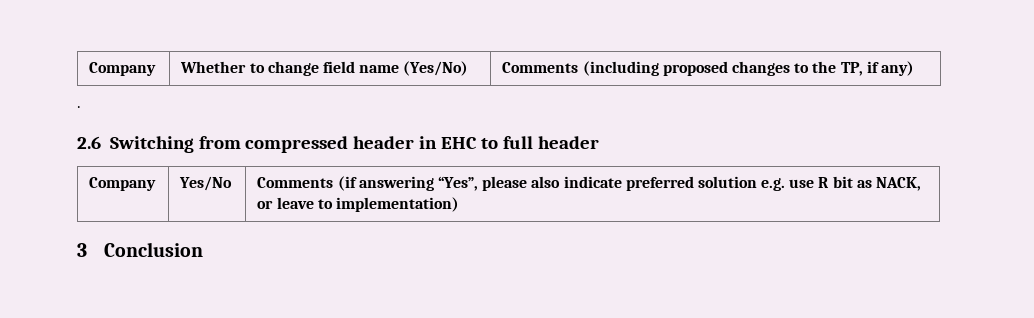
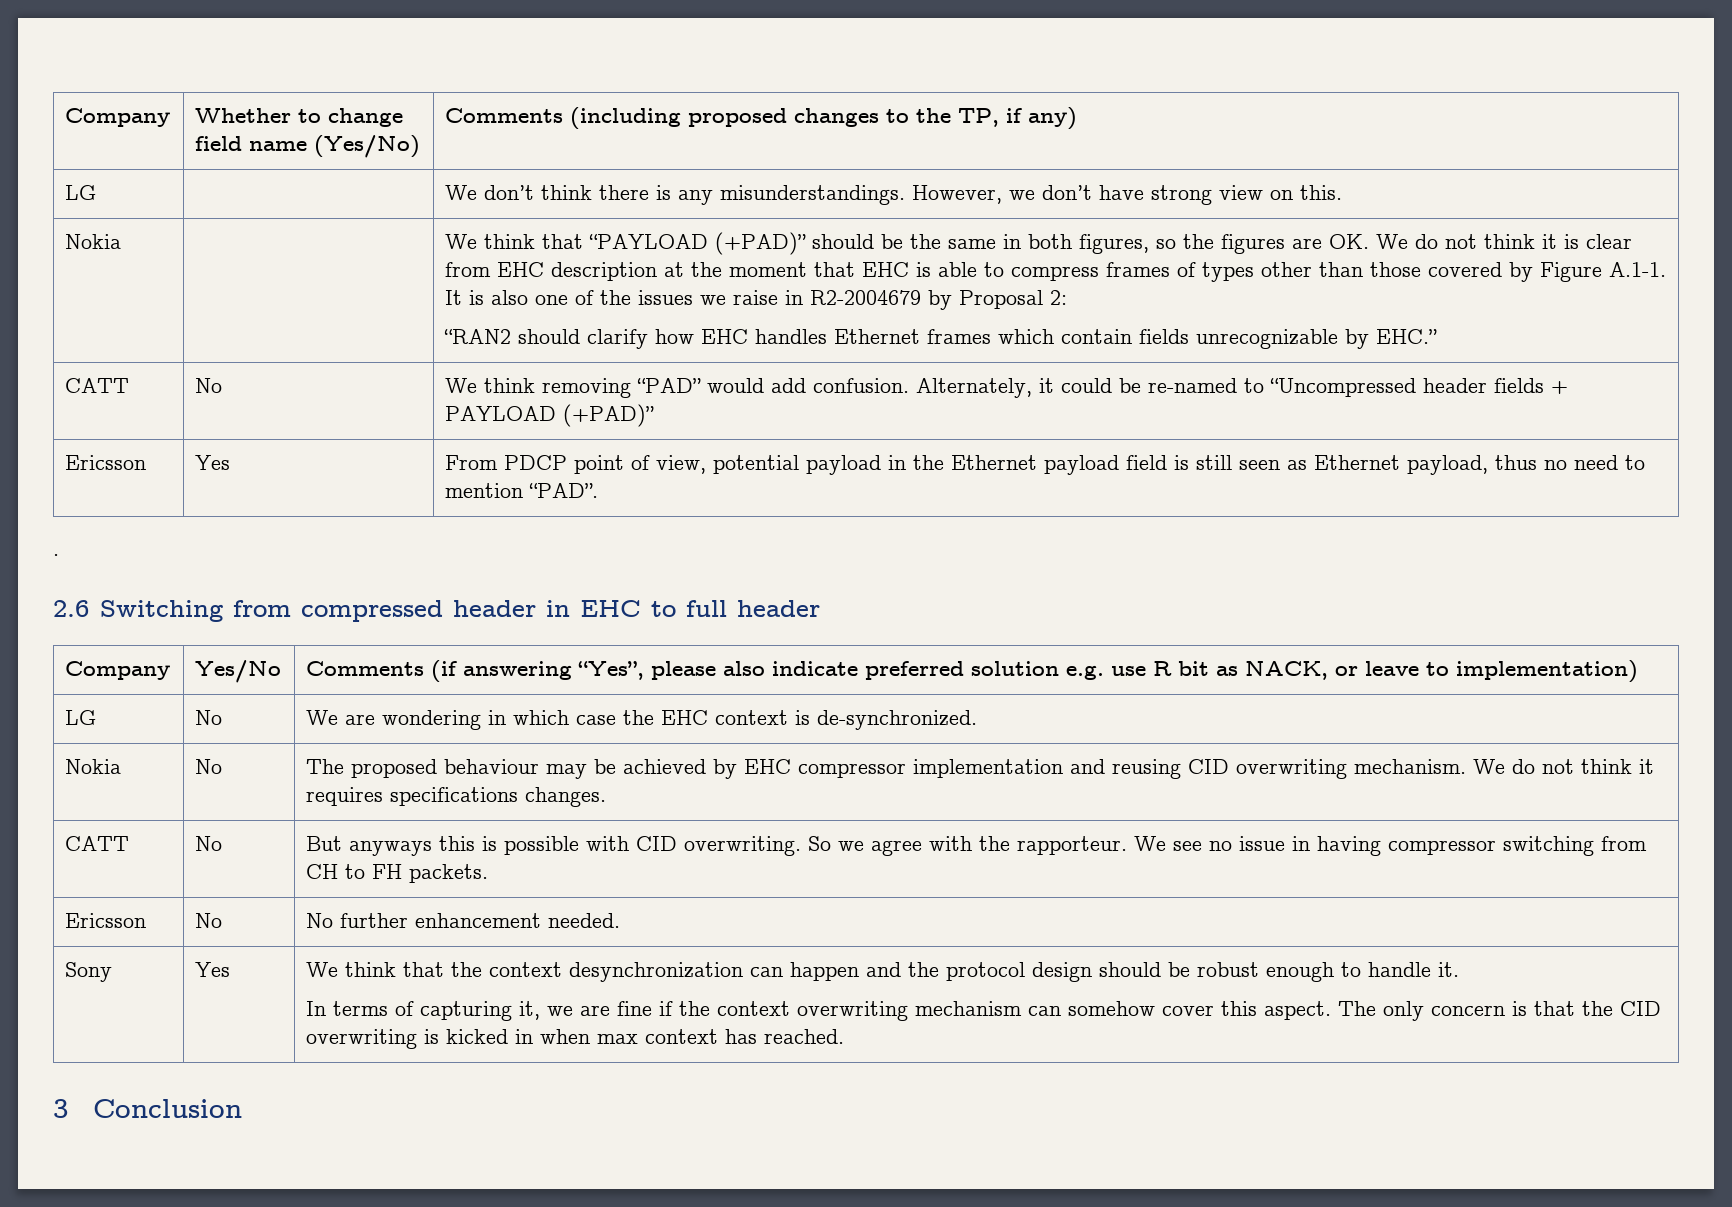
(914, 68) none -> [65,185,97,200] [445,185,1343,205] [65,234,122,249] [445,232,1633,255] [445,262,1667,282] [445,290,1068,310] [444,329,1438,349] [65,378,130,393] [195,378,223,393] [445,378,1569,398] [445,404,655,427] [65,455,147,470] [195,455,231,470] [445,455,1646,475] [445,483,599,498] // LG | | We don’t think there is any misunderstandings. However, we don’t have strong view on this. // Nokia | | We think that “PAYLOAD (+PAD)” should be the same in both figures, so the figures are OK. We do not think it is clear from EHC description at the moment that EHC is able to compress frames of types other than those covered by Figure A.1-1. It is also one of the issues we raise in R2-2004679 by Proposal 2: // “RAN2 should clarify how EHC handles Ethernet frames which contain fields unrecognizable by EHC.” // CATT | No | We think removing “PAD” would add confusion. Alternately, it could be re-named to “Uncompressed header fields + PAYLOAD (+PAD)” // Ericsson | Yes | From PDCP point of view, potential payload in the Ethernet payload field is still seen as Ethernet payload, thus no need to mention “PAD”.
(459, 204) none -> [65,710,97,725] [195,710,223,725] [306,710,978,730] [65,759,122,774] [195,759,223,774] [306,759,1655,779] [306,787,607,807] [65,836,130,851] [195,836,223,851] [306,836,1648,856] [306,864,489,883] [65,913,147,928] [195,913,223,928] [306,913,621,928] [65,962,113,982] [195,962,231,977] [306,962,1460,982] [306,1001,1662,1021] [306,1029,845,1049] // LG | No | We are wondering in which case the EHC context is de-synchronized. // Nokia | No | The proposed behaviour may be achieved by EHC compressor implementation and reusing CID overwriting mechanism. We do not think it requires specifications changes. // CATT | No | But anyways this is possible with CID overwriting. So we agree with the rapporteur. We see no issue in having compressor switching from CH to FH packets. // Ericsson | No | No further enhancement needed. // Sony | Yes | We think that the context desynchronization can happen and the protocol design should be robust enough to handle it. // In terms of capturing it, we are fine if the context overwriting mechanism can somehow cover this aspect. The only concern is that the CID overwriting is kicked in when max context has reached.

